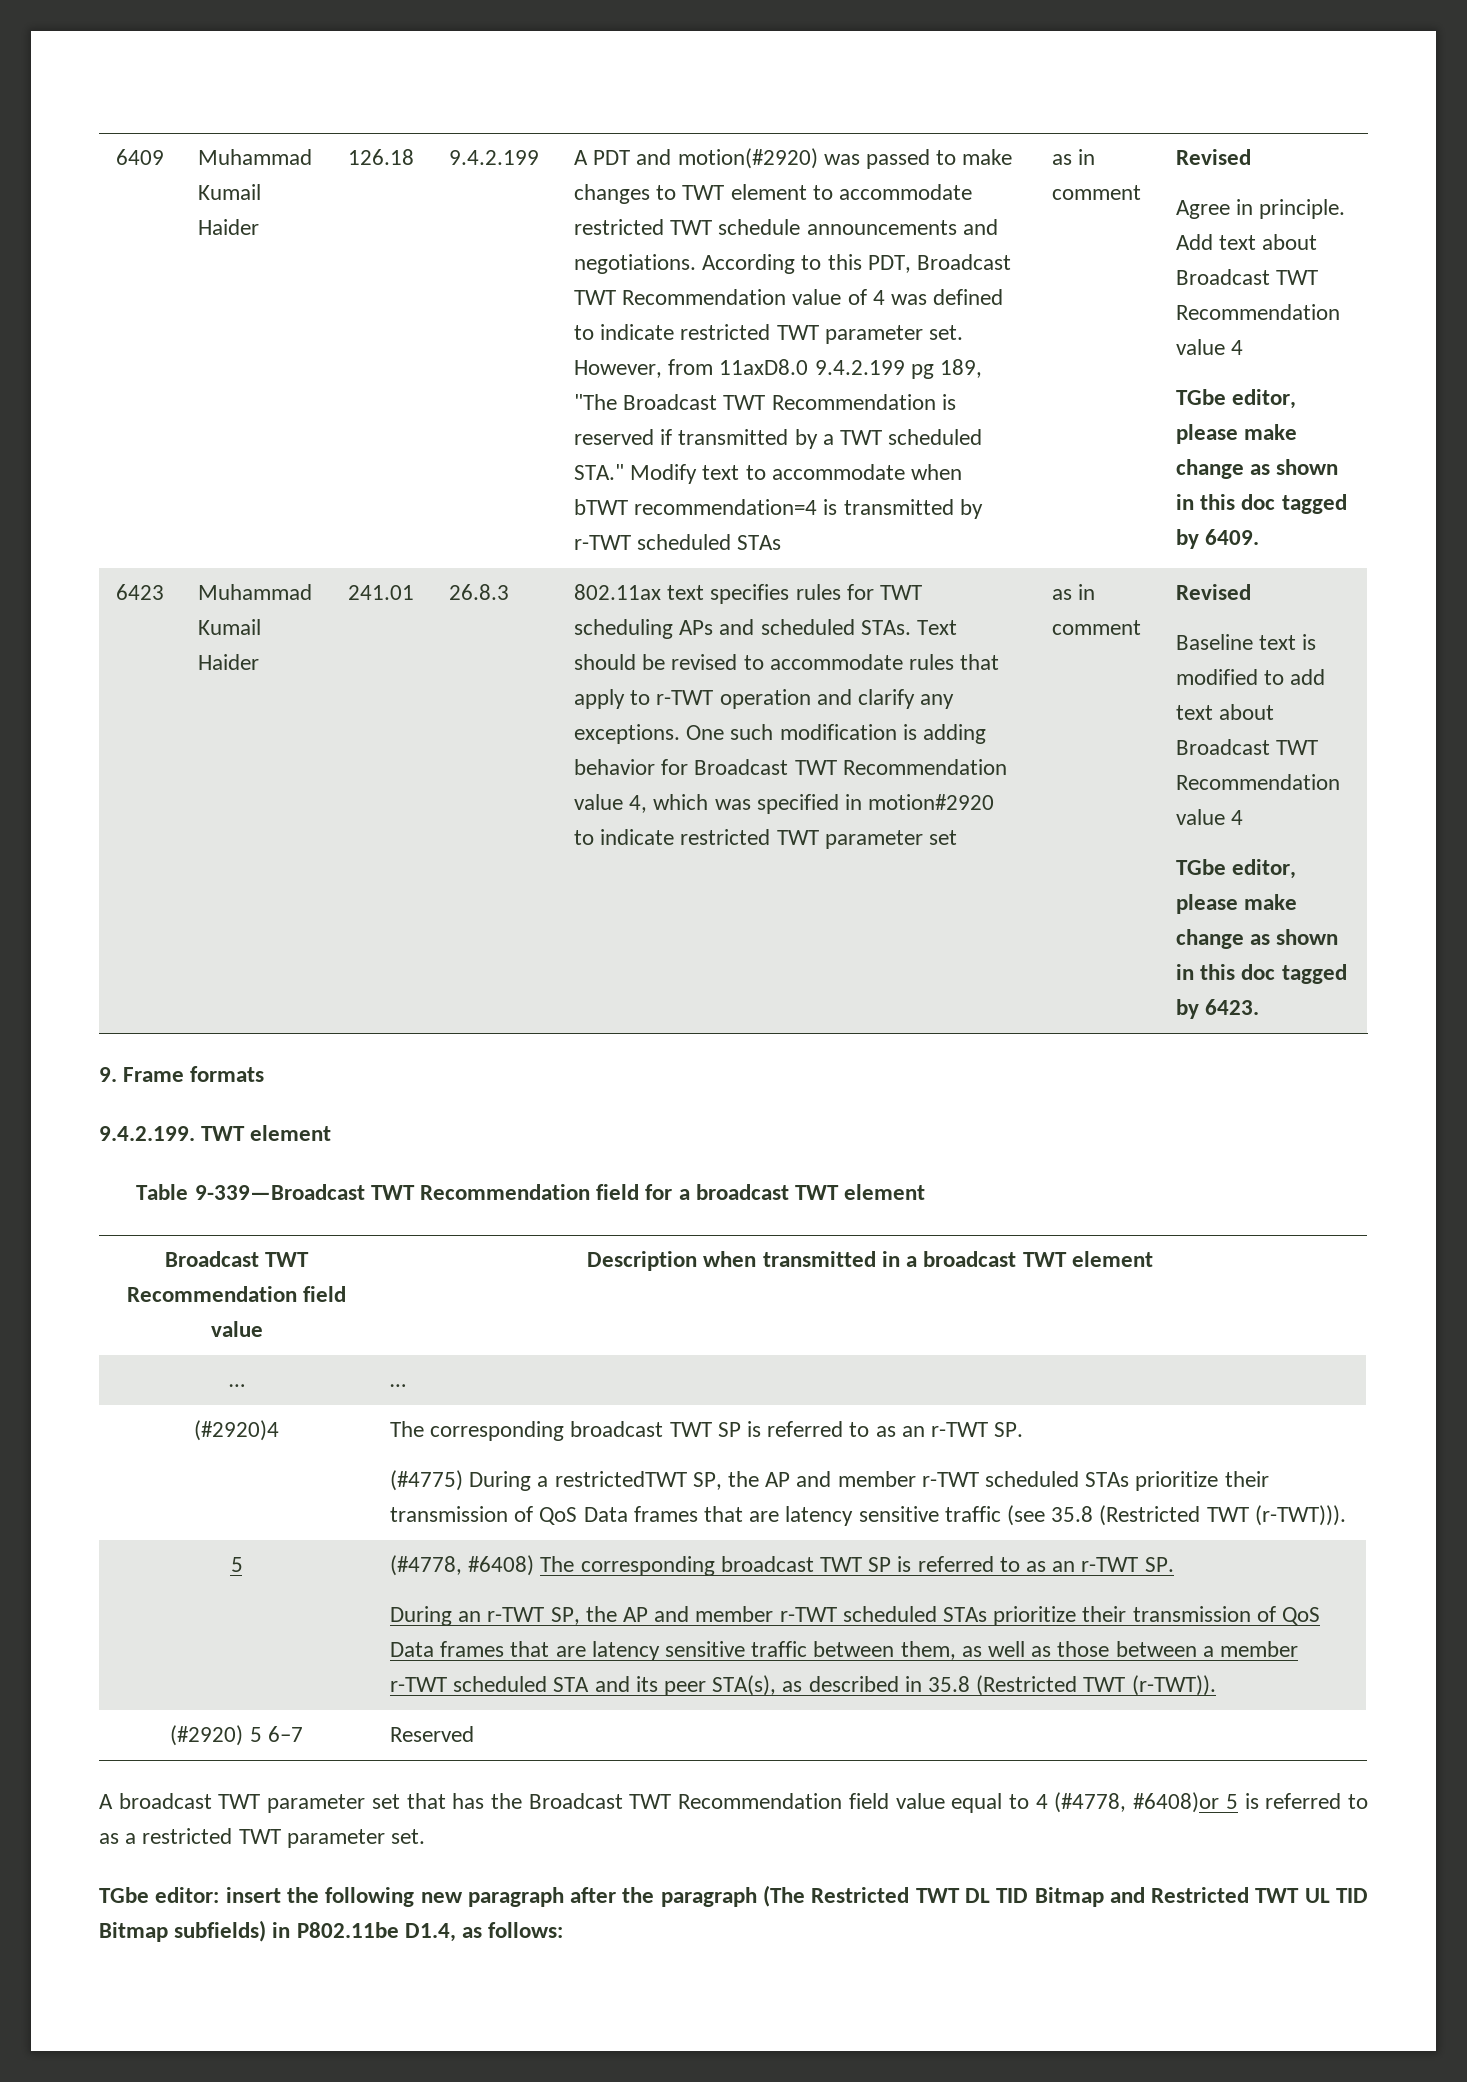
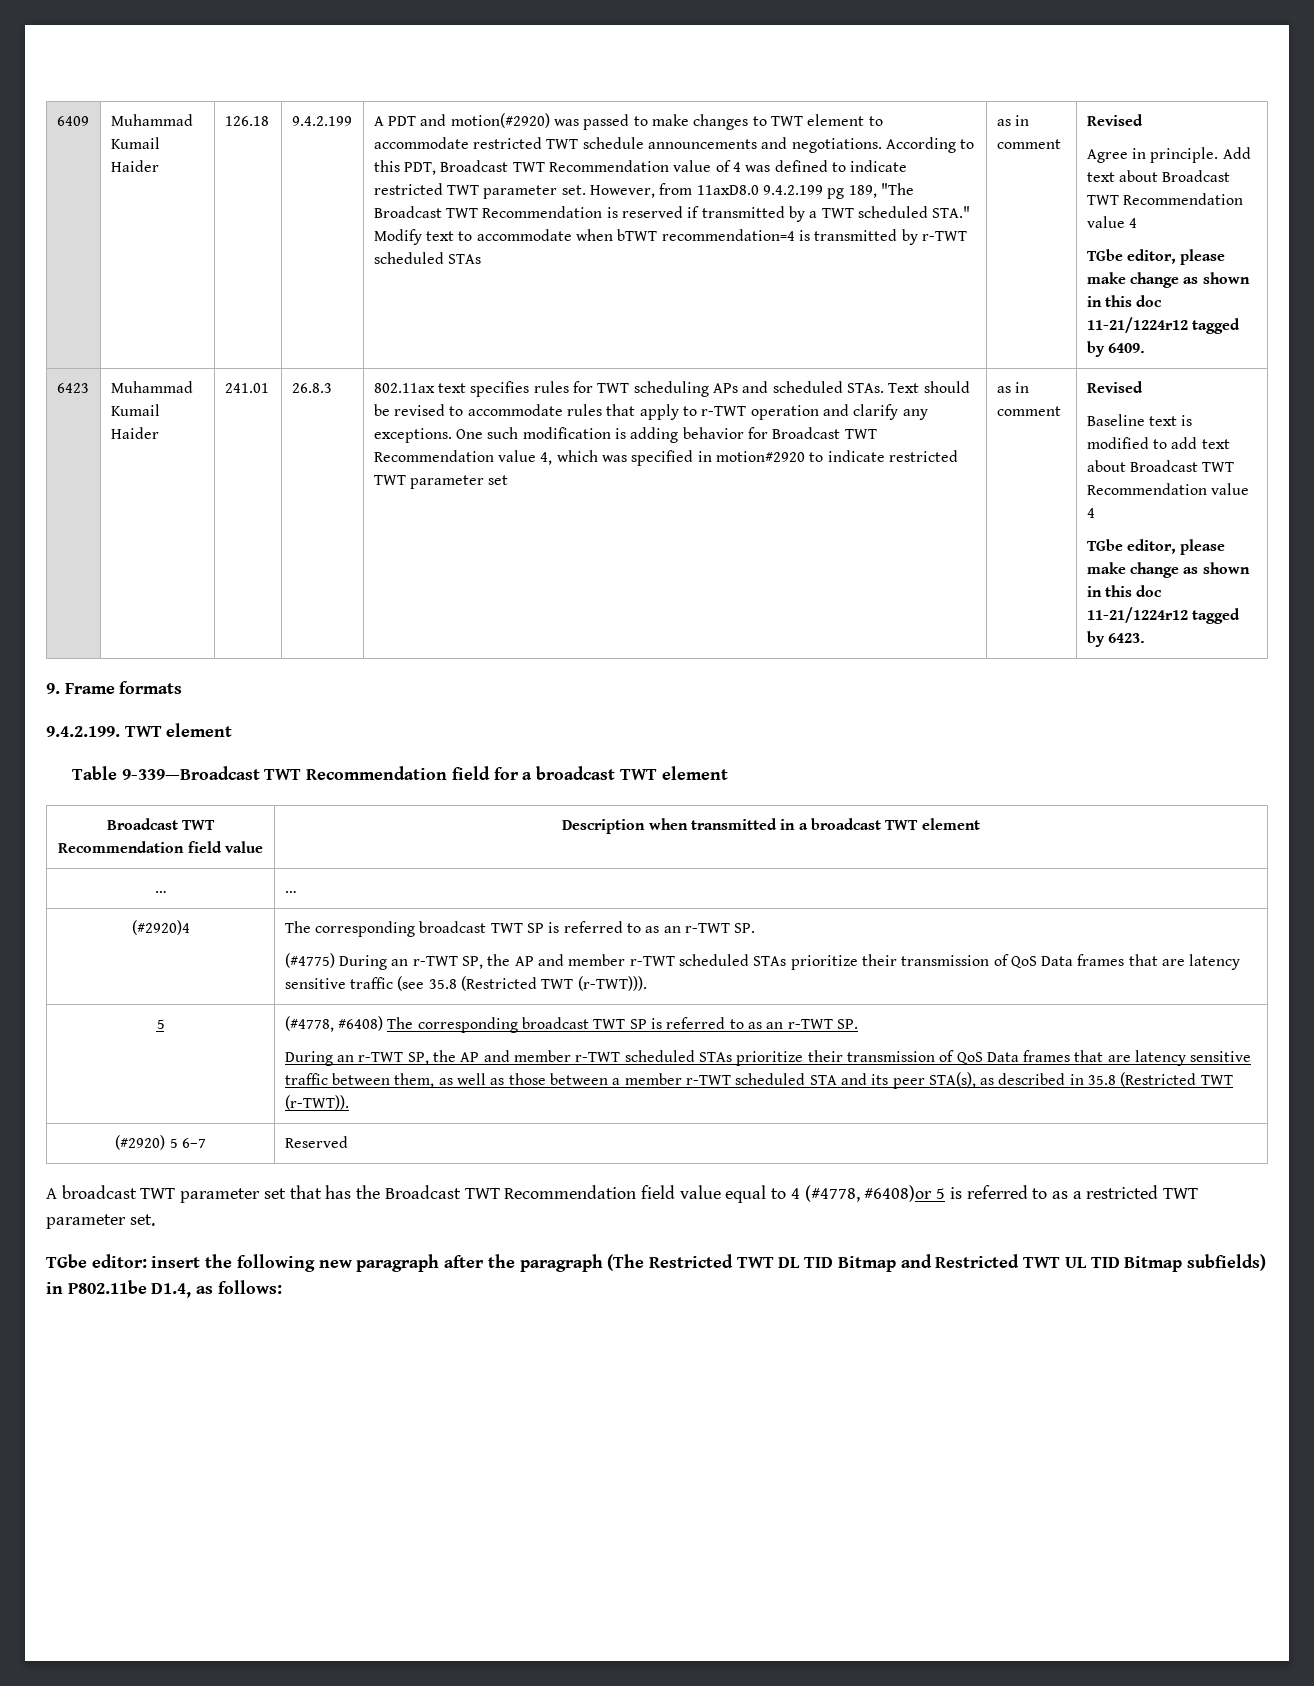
(1276, 502) none -> [1086,317,1188,333] 11-21/1224r12
(1276, 972) none -> [1086,607,1188,623] 11-21/1224r12
[537,1471,687,1487] a restrictedTWT -> [391,956,458,966] an r-TWT

